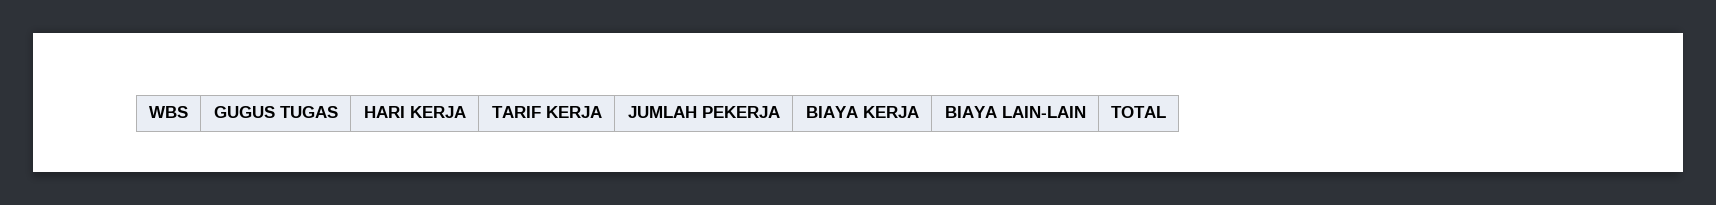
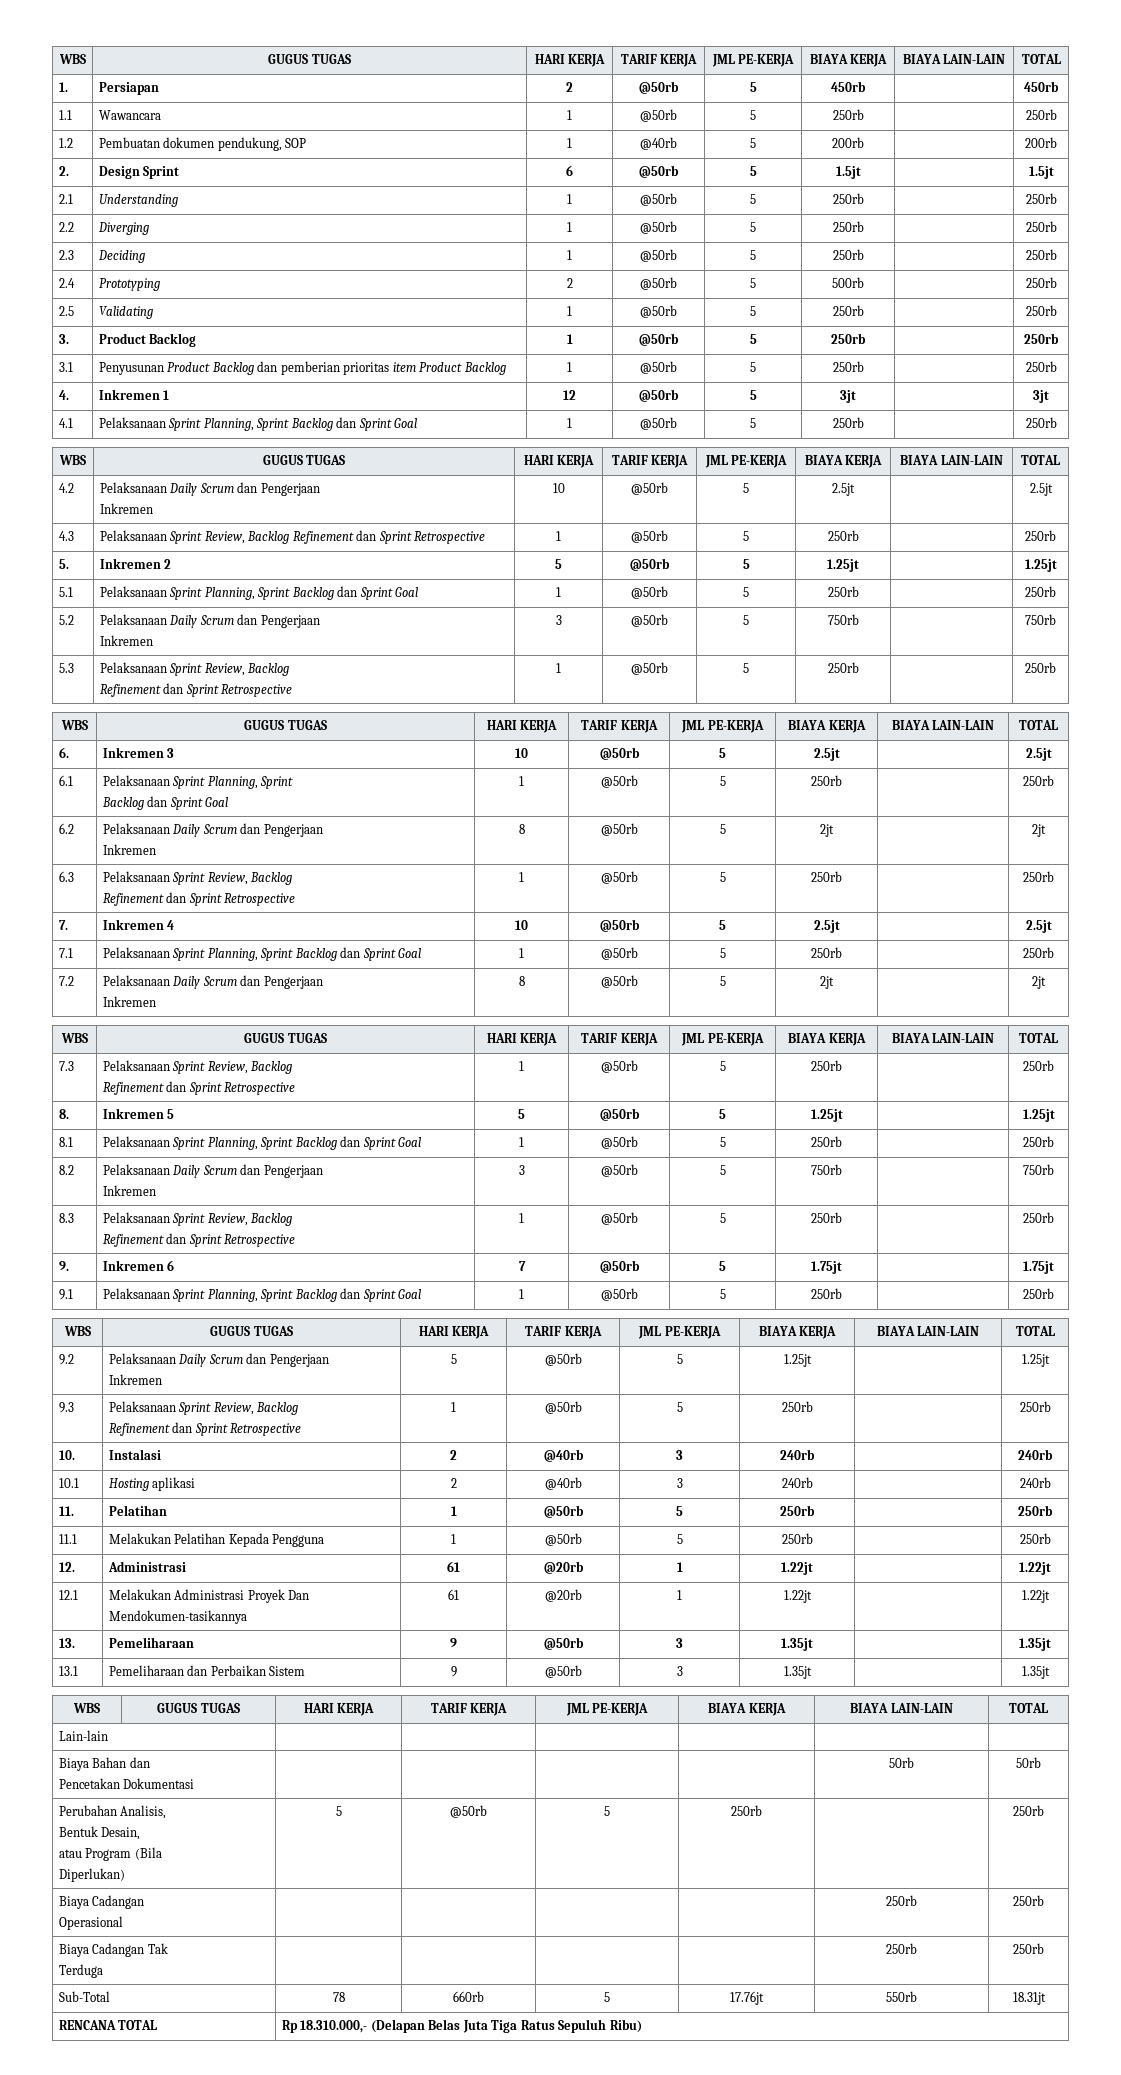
[149,106,188,118] [213,106,338,118] [363,106,466,118] [491,106,602,118] [627,106,780,118] [805,106,919,118] [944,106,1086,118] [1111,106,1166,118] WBS | GUGUS TUGAS | HARI KERJA | TARIF KERJA | JUMLAH PEKERJA | BIAYA KERJA | BIAYA LAIN-LAIN | TOTAL -> [58,54,86,64] [268,54,351,64] [534,54,606,67] [620,54,698,67] [711,54,795,67] [809,54,888,67] [902,54,1006,64] [1021,54,1061,64] [58,82,68,92] [98,82,159,95] [566,82,573,92] [639,81,679,94] [749,82,757,92] [831,81,866,92] [1024,81,1059,92] [58,110,72,120] [98,110,161,120] [567,110,572,120] [640,109,677,122] [750,110,756,120] [832,109,864,120] [1025,109,1057,120] [58,138,73,148] [98,137,307,151] [567,138,572,148] [640,137,677,150] [750,138,756,148] [832,137,864,148] [1025,137,1057,148] [58,166,69,176] [98,166,180,179] [566,165,573,176] [639,165,679,178] [749,166,757,176] [835,166,861,179] [1028,166,1054,179] [58,194,73,204] [98,194,178,207] [567,194,572,204] [640,193,677,206] [750,194,756,204] [832,193,864,204] [1025,193,1057,204] [58,222,74,232] [97,222,149,235] [567,222,572,232] [640,221,677,234] [750,222,756,232] [832,221,864,232] [1025,221,1057,232] [58,250,74,260] [97,250,145,263] [567,250,572,260] [640,249,677,262] [750,250,756,260] [832,249,864,260] [1025,249,1057,260] [58,278,75,288] [98,278,160,291] [566,278,573,288] [640,277,677,290] [750,278,756,288] [832,277,864,288] [1025,277,1057,288] [58,306,74,316] [98,306,153,319] [567,306,572,316] [640,305,677,318] [750,306,756,316] [832,305,864,316] [1025,305,1057,316] [58,334,69,344] [98,333,197,347] [566,334,573,344] [639,333,679,346] [749,334,757,344] [831,333,866,344] [1024,333,1059,344] [58,362,73,372] [98,361,506,375] [567,362,572,372] [640,361,677,374] [750,362,756,372] [832,361,864,372] [1025,361,1057,372] [58,390,69,400] [98,389,170,400] [563,390,576,400] [639,389,679,402] [749,390,757,400] [840,390,856,403] [1033,390,1049,403] [58,418,73,428] [98,417,418,431] [567,418,572,428] [640,417,677,430] [750,418,756,428] [832,417,864,428] [1025,417,1057,428] [59,455,86,465] [262,455,346,465] [523,455,595,468] [611,455,689,468] [704,455,788,468] [804,455,883,468] [900,455,1003,465] [1021,455,1060,465] [58,483,74,493] [99,482,320,496] [99,503,153,514] [552,483,565,493] [631,482,668,495] [743,483,749,493] [832,483,855,496] [1029,483,1053,496] [58,531,74,541] [99,530,486,544] [556,531,561,541] [631,530,668,543] [743,531,749,541] [827,530,859,541] [1025,530,1056,541] [58,559,69,569] [99,558,172,569] [555,559,562,569] [630,558,670,571] [742,559,750,569] [827,559,859,572] [1024,559,1057,572] [58,587,73,597] [99,586,419,600] [556,587,561,597] [631,586,668,599] [743,587,749,597] [827,586,859,597] [1025,586,1056,597] [58,615,74,625] [99,614,320,628] [99,635,153,646] [555,615,562,625] [631,614,668,627] [743,615,749,625] [827,614,859,625] [1025,614,1056,625] [58,663,74,673] [99,662,290,676] [99,683,293,697] [556,663,561,673] [631,662,668,675] [743,663,749,673] [827,662,859,673] [1025,662,1056,673] [60,720,88,730] [244,720,327,730] [486,720,558,733] [581,720,658,733] [681,720,764,733] [788,720,866,733] [891,720,995,730] [1019,720,1058,730] [58,747,69,758] [102,747,175,758] [515,748,528,758] [599,747,640,760] [719,748,726,758] [813,748,840,761] [1025,748,1052,761] [58,775,73,786] [102,775,294,789] [101,796,229,810] [519,776,524,786] [600,775,638,788] [719,776,726,786] [811,775,842,786] [1023,775,1054,786] [58,823,74,834] [102,823,323,837] [102,844,156,855] [518,824,525,834] [600,823,638,836] [719,824,726,834] [820,824,834,837] [1032,824,1046,837] [58,871,74,882] [102,871,293,885] [102,892,296,906] [519,872,524,882] [600,871,638,884] [719,872,726,882] [811,871,842,882] [1023,871,1054,882] [58,920,68,930] [102,919,175,930] [515,920,528,930] [599,919,640,932] [719,920,726,930] [813,920,840,933] [1025,920,1052,933] [58,948,73,958] [102,947,422,961] [519,948,524,958] [600,947,638,960] [719,948,726,958] [811,947,842,958] [1023,947,1054,958] [58,976,74,986] [102,975,323,989] [102,996,156,1007] [518,976,525,986] [600,975,638,988] [719,976,726,986] [820,976,834,989] [1032,976,1046,989] [60,1033,88,1043] [244,1033,327,1043] [486,1033,558,1046] [581,1033,658,1046] [681,1033,764,1046] [788,1033,866,1046] [891,1033,995,1043] [1019,1033,1058,1043] [58,1061,74,1071] [102,1060,293,1074] [102,1081,296,1095] [519,1061,524,1071] [600,1060,638,1073] [719,1061,726,1071] [811,1060,842,1071] [1023,1060,1054,1071] [58,1109,69,1119] [102,1108,175,1119] [518,1109,525,1119] [599,1108,640,1121] [719,1109,726,1119] [810,1109,843,1122] [1022,1109,1055,1122] [58,1137,73,1147] [102,1136,422,1150] [519,1137,524,1147] [600,1136,638,1149] [719,1137,726,1147] [811,1136,842,1147] [1023,1136,1054,1147] [58,1165,74,1175] [102,1164,323,1178] [102,1185,156,1196] [518,1165,525,1175] [600,1164,638,1177] [719,1165,726,1175] [811,1164,842,1175] [1023,1164,1054,1175] [58,1213,74,1223] [102,1212,293,1226] [102,1233,296,1247] [519,1213,524,1223] [600,1212,638,1225] [719,1213,726,1223] [811,1212,842,1223] [1023,1212,1054,1223] [58,1261,69,1271] [102,1260,175,1271] [518,1261,526,1271] [599,1260,640,1273] [719,1261,726,1271] [811,1261,842,1274] [1023,1261,1054,1274] [58,1289,73,1300] [102,1288,422,1302] [519,1289,524,1299] [600,1288,638,1301] [719,1289,726,1299] [811,1288,842,1299] [1023,1288,1054,1299] [63,1326,91,1336] [210,1326,293,1336] [418,1326,490,1339] [525,1326,602,1339] [638,1326,721,1339] [758,1326,837,1339] [876,1326,980,1336] [1015,1326,1055,1336] [58,1354,74,1365] [108,1353,329,1367] [108,1374,162,1385] [450,1354,457,1364] [544,1353,582,1366] [676,1354,683,1364] [783,1354,812,1367] [1021,1354,1050,1367] [58,1402,74,1413] [108,1401,299,1415] [108,1422,302,1436] [451,1402,456,1412] [544,1401,582,1414] [676,1402,683,1412] [781,1401,813,1412] [1019,1401,1051,1412] [58,1450,75,1460] [108,1449,161,1460] [450,1450,457,1460] [543,1449,584,1462] [676,1450,683,1460] [780,1449,815,1460] [1018,1449,1053,1460] [58,1478,79,1488] [108,1477,196,1491] [450,1478,457,1488] [544,1477,582,1490] [676,1478,683,1488] [781,1477,813,1488] [1019,1477,1051,1488] [58,1506,74,1516] [108,1505,167,1516] [450,1506,457,1516] [543,1505,584,1518] [676,1506,683,1516] [780,1505,815,1516] [1018,1505,1053,1516] [58,1534,77,1544] [108,1533,325,1547] [451,1534,456,1544] [544,1533,582,1546] [676,1534,683,1544] [781,1533,813,1544] [1019,1533,1051,1544] [58,1562,75,1572] [107,1561,186,1572] [447,1561,460,1572] [543,1561,584,1574] [676,1562,683,1572] [781,1562,813,1575] [1019,1562,1051,1575] [58,1590,78,1600] [108,1589,310,1603] [108,1610,247,1624] [448,1589,459,1600] [544,1589,582,1602] [677,1590,682,1600] [783,1590,812,1603] [1021,1590,1050,1603] [58,1638,75,1648] [108,1637,194,1648] [450,1638,457,1648] [543,1637,584,1650] [676,1638,683,1648] [781,1638,813,1651] [1019,1638,1051,1651] [58,1666,78,1676] [108,1665,306,1676] [450,1666,457,1677] [544,1665,582,1678] [676,1666,683,1676] [783,1666,812,1679] [1021,1666,1050,1679] [73,1703,100,1713] [157,1703,240,1713] [303,1703,375,1716] [430,1703,508,1716] [565,1703,649,1716] [708,1703,786,1716] [850,1703,953,1713] [1009,1703,1048,1713] [58,1730,108,1741] [58,1757,150,1771] [58,1778,195,1789] [889,1757,914,1768] [1016,1757,1041,1768] [58,1805,167,1819] [58,1826,141,1840] [58,1847,162,1861] [58,1868,125,1882] [335,1806,342,1816] [450,1805,487,1818] [604,1806,610,1816] [731,1805,762,1816] [1013,1805,1044,1816] [58,1895,145,1909] [58,1916,123,1930] [886,1895,917,1906] [1013,1895,1044,1906] [58,1943,168,1957] [58,1964,103,1978] [886,1943,917,1954] [1013,1943,1044,1954] [58,1991,110,2002] [332,1992,345,2002] [453,1991,484,2002] [604,1992,610,2002] [730,1991,764,2005] [886,1991,917,2002] [1012,1992,1046,2005] [58,2020,158,2030] [281,2019,642,2033] WBS | GUGUS TUGAS | HARI KERJA | TARIF KERJA | JML PE-KERJA | BIAYA KERJA | BIAYA LAIN-LAIN | TOTAL // 1. | Persiapan | 2 | @50rb | 5 | 450rb | | 450rb // 1.1 | Wawancara | 1 | @50rb | 5 | 250rb | | 250rb // 1.2 | Pembuatan dokumen pendukung, SOP | 1 | @40rb | 5 | 200rb | | 200rb // 2. | Design Sprint | 6 | @50rb | 5 | 1.5jt | | 1.5jt // 2.1 | Understanding | 1 | @50rb | 5 | 250rb | | 250rb // 2.2 | Diverging | 1 | @50rb | 5 | 250rb | | 250rb // 2.3 | Deciding | 1 | @50rb | 5 | 250rb | | 250rb // 2.4 | Prototyping | 2 | @50rb | 5 | 500rb | | 250rb // 2.5 | Validating | 1 | @50rb | 5 | 250rb | | 250rb // 3. | Product Backlog | 1 | @50rb | 5 | 250rb | | 250rb // 3.1 | Penyusunan Product Backlog dan pemberian prioritas item Product Backlog | 1 | @50rb | 5 | 250rb | | 250rb // 4. | Inkremen 1 | 12 | @50rb | 5 | 3jt | | 3jt // 4.1 | Pelaksanaan Sprint Planning, Sprint Backlog dan Sprint Goal | 1 | @50rb | 5 | 250rb | | 250rb // WBS | GUGUS TUGAS | HARI KERJA | TARIF KERJA | JML PE-KERJA | BIAYA KERJA | BIAYA LAIN-LAIN | TOTAL // 4.2 | Pelaksanaan Daily Scrum dan Pengerjaan // Inkremen | 10 | @50rb | 5 | 2.5jt | | 2.5jt // 4.3 | Pelaksanaan Sprint Review, Backlog Refinement dan Sprint Retrospective | 1 | @50rb | 5 | 250rb | | 250rb // 5. | Inkremen 2 | 5 | @50rb | 5 | 1.25jt | | 1.25jt // 5.1 | Pelaksanaan Sprint Planning, Sprint Backlog dan Sprint Goal | 1 | @50rb | 5 | 250rb | | 250rb // 5.2 | Pelaksanaan Daily Scrum dan Pengerjaan // Inkremen | 3 | @50rb | 5 | 750rb | | 750rb // 5.3 | Pelaksanaan Sprint Review, Backlog // Refinement dan Sprint Retrospective | 1 | @50rb | 5 | 250rb | | 250rb // WBS | GUGUS TUGAS | HARI KERJA | TARIF KERJA | JML PE-KERJA | BIAYA KERJA | BIAYA LAIN-LAIN | TOTAL // 6. | Inkremen 3 | 10 | @50rb | 5 | 2.5jt | | 2.5jt // 6.1 | Pelaksanaan Sprint Planning, Sprint // Backlog dan Sprint Goal | 1 | @50rb | 5 | 250rb | | 250rb // 6.2 | Pelaksanaan Daily Scrum dan Pengerjaan // Inkremen | 8 | @50rb | 5 | 2jt | | 2jt // 6.3 | Pelaksanaan Sprint Review, Backlog // Refinement dan Sprint Retrospective | 1 | @50rb | 5 | 250rb | | 250rb // 7. | Inkremen 4 | 10 | @50rb | 5 | 2.5jt | | 2.5jt // 7.1 | Pelaksanaan Sprint Planning, Sprint Backlog dan Sprint Goal | 1 | @50rb | 5 | 250rb | | 250rb // 7.2 | Pelaksanaan Daily Scrum dan Pengerjaan // Inkremen | 8 | @50rb | 5 | 2jt | | 2jt // WBS | GUGUS TUGAS | HARI KERJA | TARIF KERJA | JML PE-KERJA | BIAYA KERJA | BIAYA LAIN-LAIN | TOTAL // 7.3 | Pelaksanaan Sprint Review, Backlog // Refinement dan Sprint Retrospective | 1 | @50rb | 5 | 250rb | | 250rb // 8. | Inkremen 5 | 5 | @50rb | 5 | 1.25jt | | 1.25jt // 8.1 | Pelaksanaan Sprint Planning, Sprint Backlog dan Sprint Goal | 1 | @50rb | 5 | 250rb | | 250rb // 8.2 | Pelaksanaan Daily Scrum dan Pengerjaan // Inkremen | 3 | @50rb | 5 | 750rb | | 750rb // 8.3 | Pelaksanaan Sprint Review, Backlog // Refinement dan Sprint Retrospective | 1 | @50rb | 5 | 250rb | | 250rb // 9. | Inkremen 6 | 7 | @50rb | 5 | 1.75jt | | 1.75jt // 9.1 | Pelaksanaan Sprint Planning, Sprint Backlog dan Sprint Goal | 1 | @50rb | 5 | 250rb | | 250rb // WBS | GUGUS TUGAS | HARI KERJA | TARIF KERJA | JML PE-KERJA | BIAYA KERJA | BIAYA LAIN-LAIN | TOTAL // 9.2 | Pelaksanaan Daily Scrum dan Pengerjaan // Inkremen | 5 | @50rb | 5 | 1.25jt | | 1.25jt // 9.3 | Pelaksanaan Sprint Review, Backlog // Refinement dan Sprint Retrospective | 1 | @50rb | 5 | 250rb | | 250rb // 10. | Instalasi | 2 | @40rb | 3 | 240rb | | 240rb // 10.1 | Hosting aplikasi | 2 | @40rb | 3 | 240rb | | 240rb // 11. | Pelatihan | 1 | @50rb | 5 | 250rb | | 250rb // 11.1 | Melakukan Pelatihan Kepada Pengguna | 1 | @50rb | 5 | 250rb | | 250rb // 12. | Administrasi | 61 | @20rb | 1 | 1.22jt | | 1.22jt // 12.1 | Melakukan Administrasi Proyek Dan // Mendokumen-tasikannya | 61 | @20rb | 1 | 1.22jt | | 1.22jt // 13. | Pemeliharaan | 9 | @50rb | 3 | 1.35jt | | 1.35jt // 13.1 | Pemeliharaan dan Perbaikan Sistem | 9 | @50rb | 3 | 1.35jt | | 1.35jt // WBS | GUGUS TUGAS | HARI KERJA | TARIF KERJA | JML PE-KERJA | BIAYA KERJA | BIAYA LAIN-LAIN | TOTAL // Lain-lain | | | | | | // Biaya Bahan dan // Pencetakan Dokumentasi | | | | | 50rb | 50rb // Perubahan Analisis, // Bentuk Desain, // atau Program (Bila // Diperlukan) | 5 | @50rb | 5 | 250rb | | 250rb // Biaya Cadangan // Operasional | | | | | 250rb | 250rb // Biaya Cadangan Tak // Terduga | | | | | 250rb | 250rb // Sub-Total | 78 | 660rb | 5 | 17.76jt | 550rb | 18.31jt // RENCANA TOTAL | Rp 18.310.000,- (Delapan Belas Juta Tiga Ratus Sepuluh Ribu)

